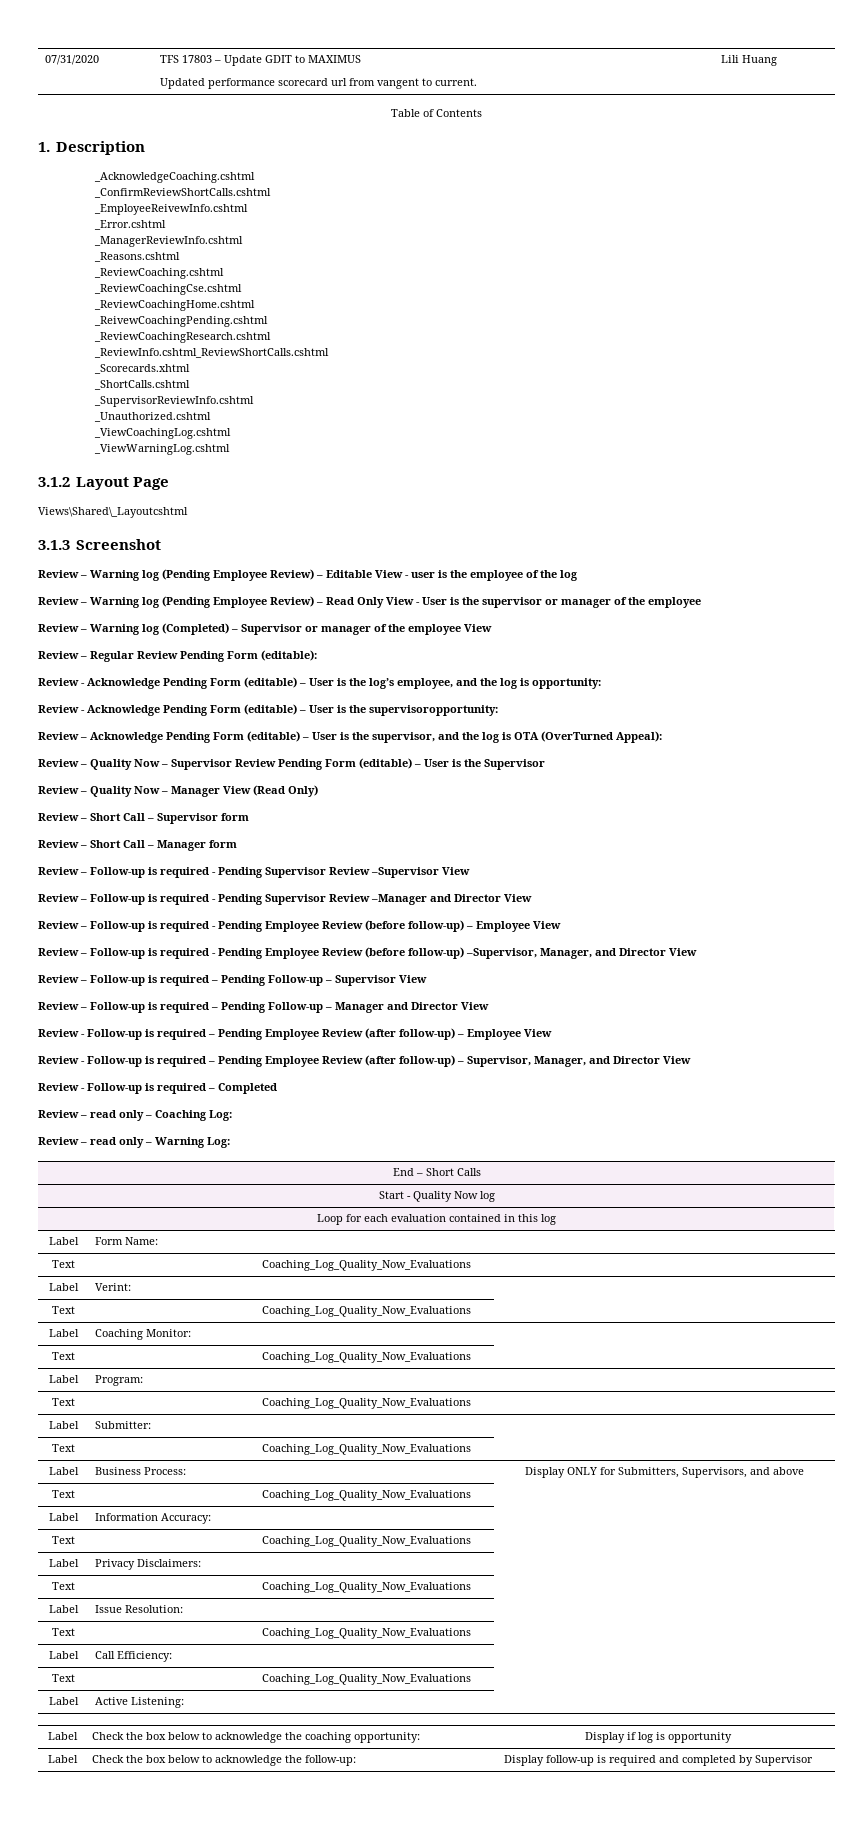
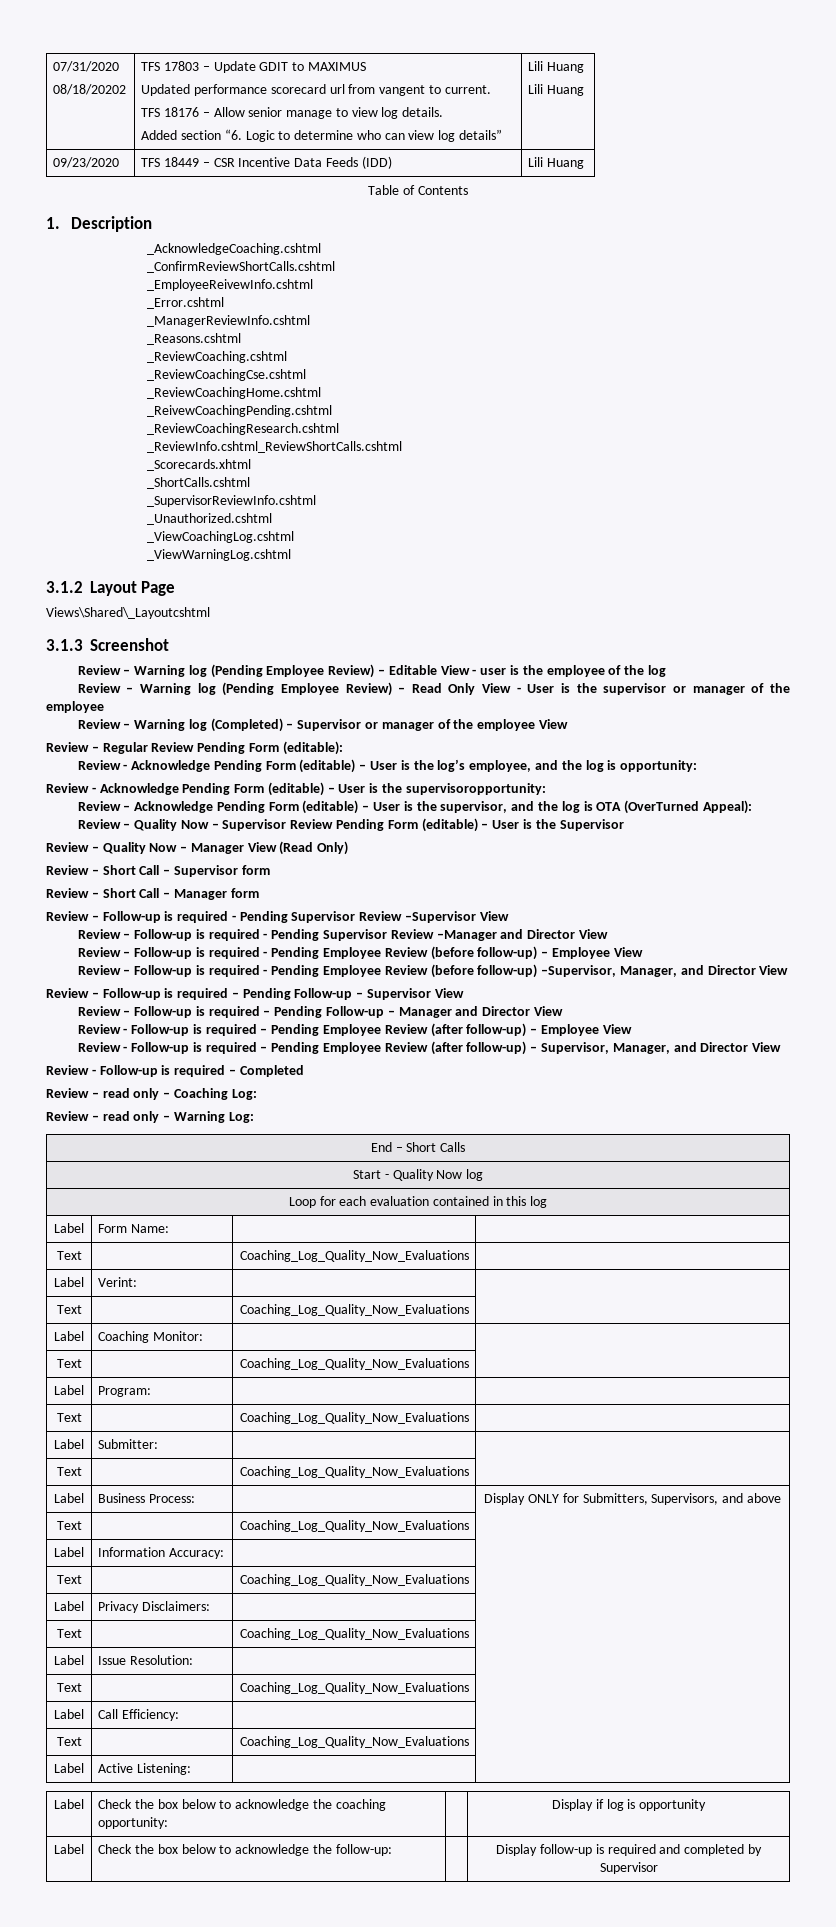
(100, 60) none -> [53,84,127,95] // 08/18/20202
(478, 82) none -> [141,107,444,119] [141,129,503,142] [528,61,585,73] [528,84,585,96] [53,157,120,168] [141,156,392,169] // TFS 18176 – Allow senior manage to view log details. // Added section “6. Logic to determine who can view log details” | Lili Huang // Lili Huang // 09/23/2020 | TFS 18449 – CSR Incentive Data Feeds (IDD)

